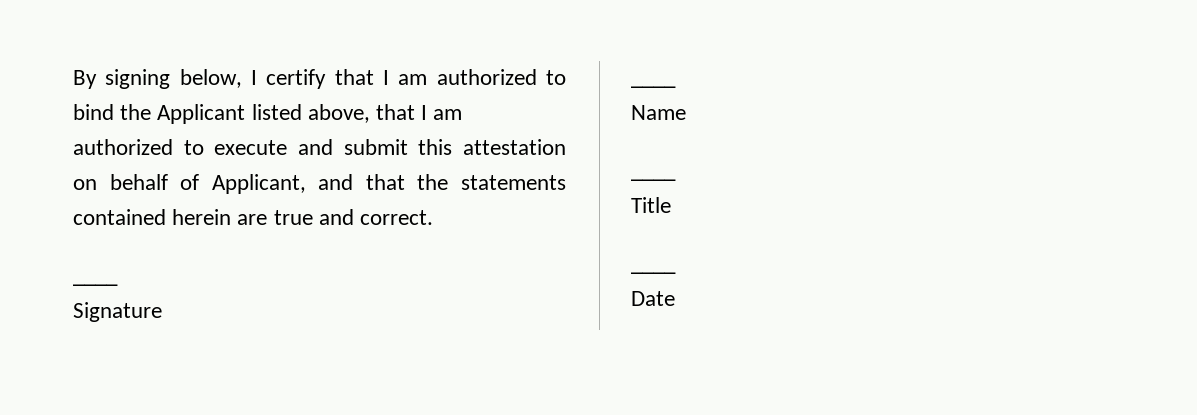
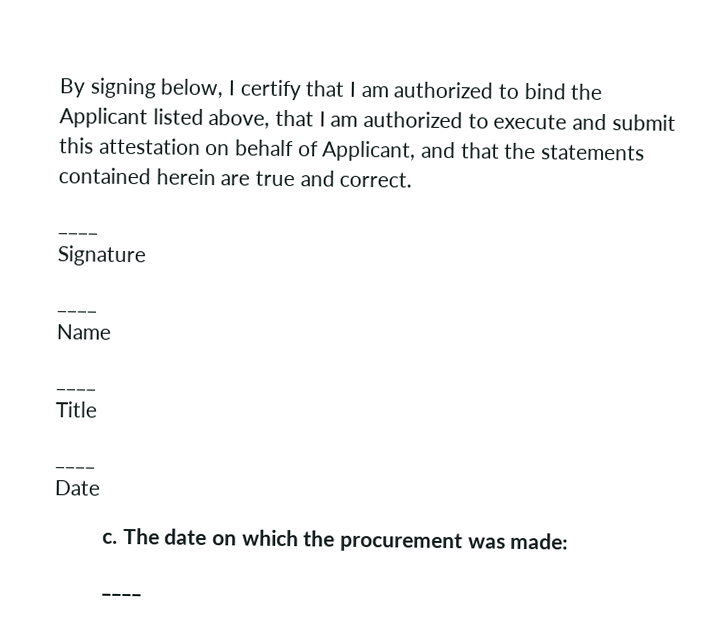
(675, 298) none -> [102,527,569,553] [101,591,143,597] // c. The date on which the procurement was made: // ____

